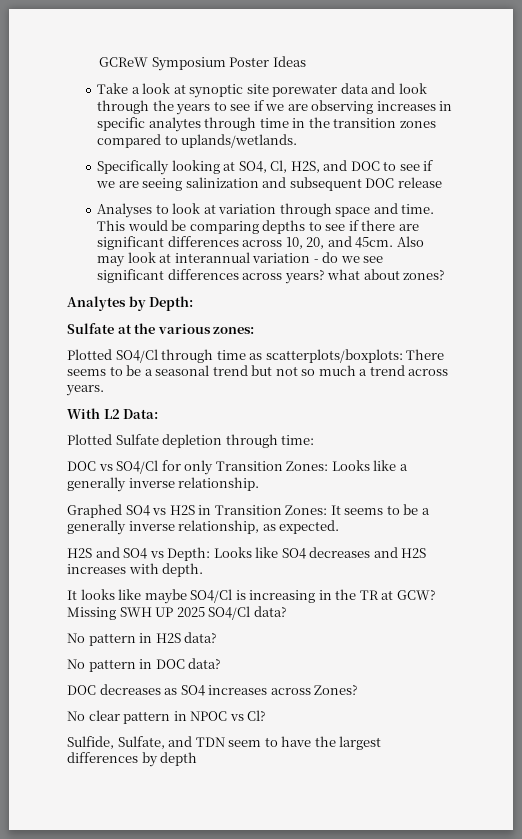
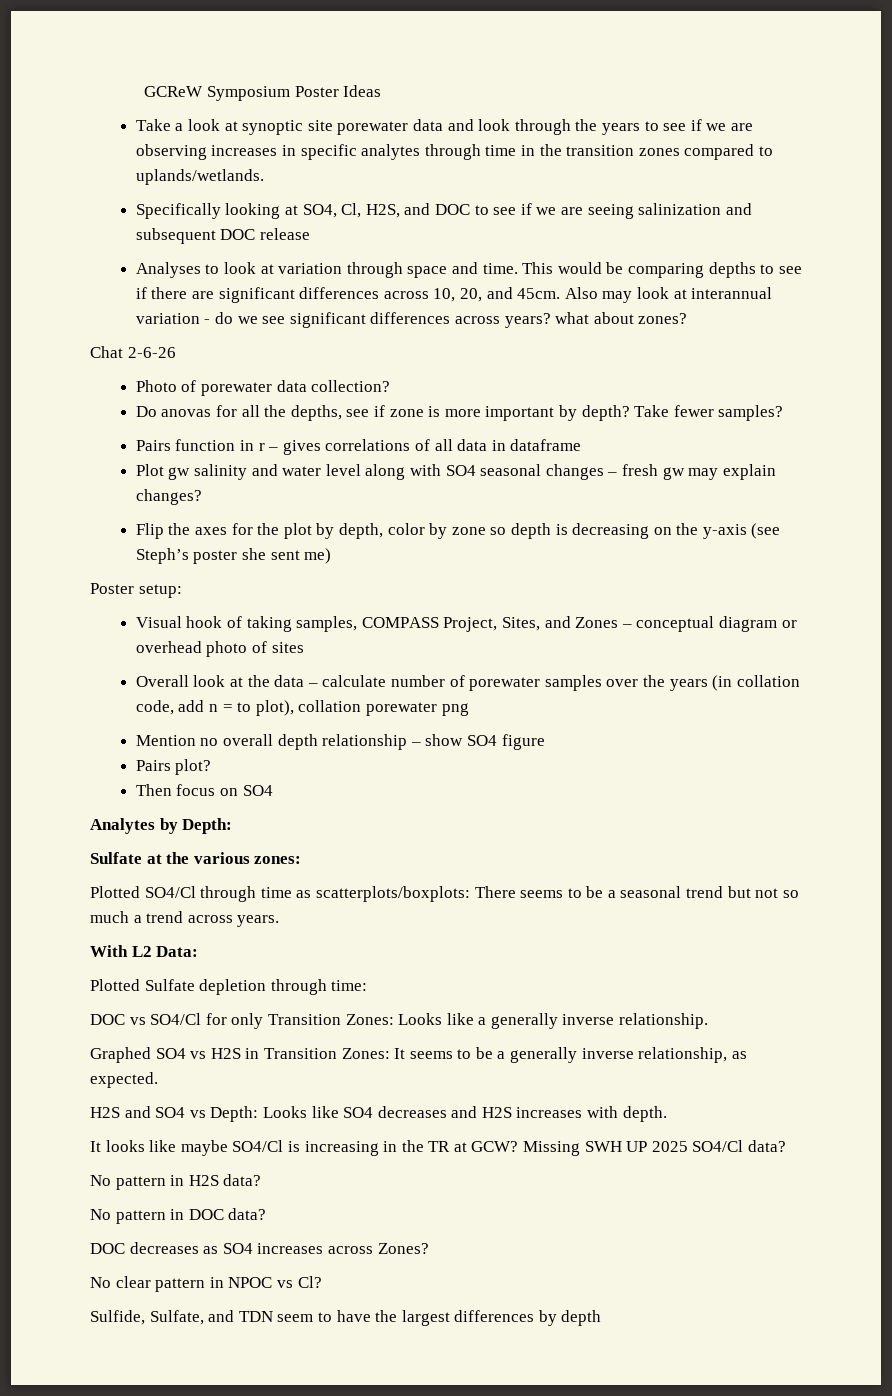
(446, 275) none -> [90,346,176,358] [135,380,391,396] [135,405,784,421] [135,439,582,455] [135,464,776,480] [135,489,202,505] [135,523,781,539] [135,548,332,564] [90,583,182,598] [135,616,797,632] [135,641,304,657] [135,675,800,691] [135,700,469,716] [135,734,545,750] [135,759,212,775] [135,784,273,796] // Chat 2-6-26 // Photo of porewater data collection? // Do anovas for all the depths, see if zone is more important by depth? Take fewer samples? // Pairs function in r – gives correlations of all data in dataframe // Plot gw salinity and water level along with SO4 seasonal changes – fresh gw may explain changes? // Flip the axes for the plot by depth, color by zone so depth is decreasing on the y-axis (see Steph’s poster she sent me) // Poster setup: // Visual hook of taking samples, COMPASS Project, Sites, and Zones – conceptual diagram or overhead photo of sites // Overall look at the data – calculate number of porewater samples over the years (in collation code, add n = to plot), collation porewater png // Mention no overall depth relationship – show SO4 figure // Pairs plot? // Then focus on SO4

